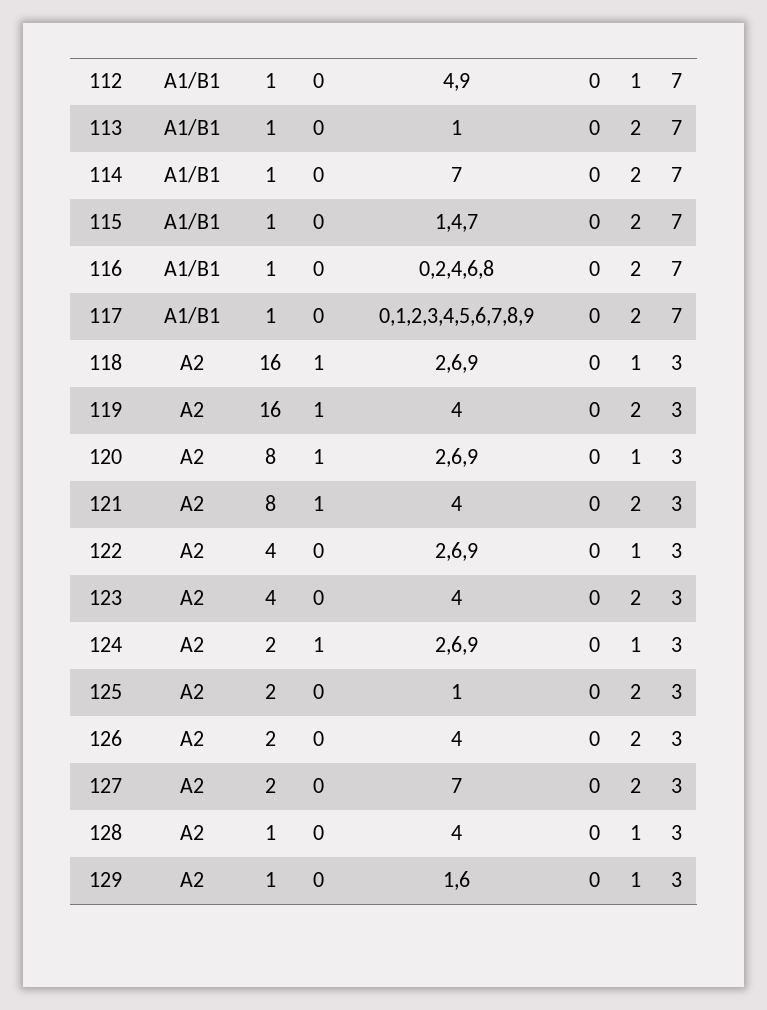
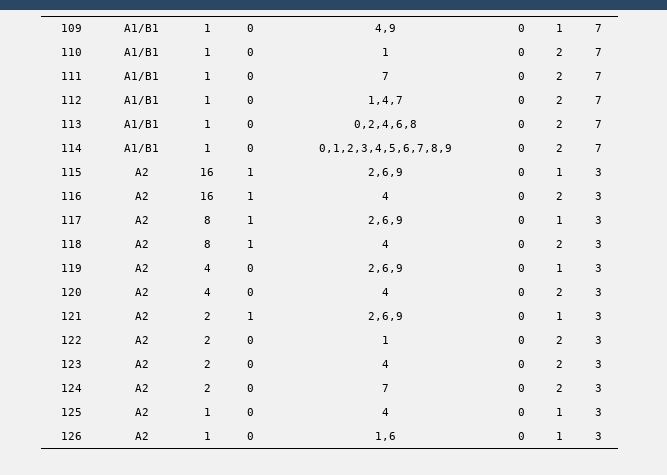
[89,73,122,88] 112 -> [60,24,82,32] 109
[89,120,122,135] 113 -> [60,48,82,56] 110
[89,167,122,182] 114 -> [60,72,82,80] 111
[89,214,122,229] 115 -> [60,96,82,104] 112
[89,260,122,276] 116 -> [60,120,82,128] 113
[89,308,122,323] 117 -> [60,144,82,152] 114
[89,354,122,370] 118 -> [60,168,82,176] 115
[89,402,122,417] 119 -> [60,192,82,200] 116
[89,449,122,464] 120 -> [60,216,82,224] 117
[89,496,122,511] 121 -> [60,240,82,248] 118
[89,543,122,558] 122 -> [60,264,82,272] 119
(682, 550) none -> [60,288,82,296] [134,288,149,296] [203,288,211,296] [247,288,254,296] [382,288,389,296] [517,288,525,296] [556,288,563,296] [594,288,602,296] [60,312,82,320] [134,312,149,320] [203,312,211,320] [247,312,254,320] [368,312,403,321] [517,312,525,320] [556,312,563,320] [594,312,602,320] [60,336,82,344] [134,336,149,344] [203,336,211,344] [247,336,254,344] [382,336,389,344] [517,336,525,344] [556,336,563,344] [594,336,602,344] // 120 | A2 | 4 | 0 | 4 | 0 | 2 | 3 // 121 | A2 | 2 | 1 | 2,6,9 | 0 | 1 | 3 // 122 | A2 | 2 | 0 | 1 | 0 | 2 | 3
[264,590,276,605] 4 -> [203,360,211,368] 2
[312,637,324,652] [434,636,478,655] [588,637,600,652] [629,637,641,652] [670,637,682,652] [89,684,122,699] [179,684,204,699] [264,684,276,699] [312,684,324,699] [450,684,462,699] [588,684,600,699] [629,684,641,699] [670,684,682,699] [89,730,122,746] [179,731,204,746] [264,731,276,746] [312,731,324,746] [450,731,462,746] [588,731,600,746] [629,731,641,746] [670,731,682,746] [89,778,122,793] [179,778,204,793] [264,778,276,793] | 1 | 2,6,9 | 0 | 1 | 3 // 125 | A2 | 2 | 0 | 1 | 0 | 2 | 3 // 126 | A2 | 2 | 0 | 4 | 0 | 2 | 3 // 127 | A2 | 2 -> (211, 388) none
[89,824,122,840] 128 -> [60,408,82,416] 125
[89,872,122,887] 129 -> [60,432,82,440] 126

